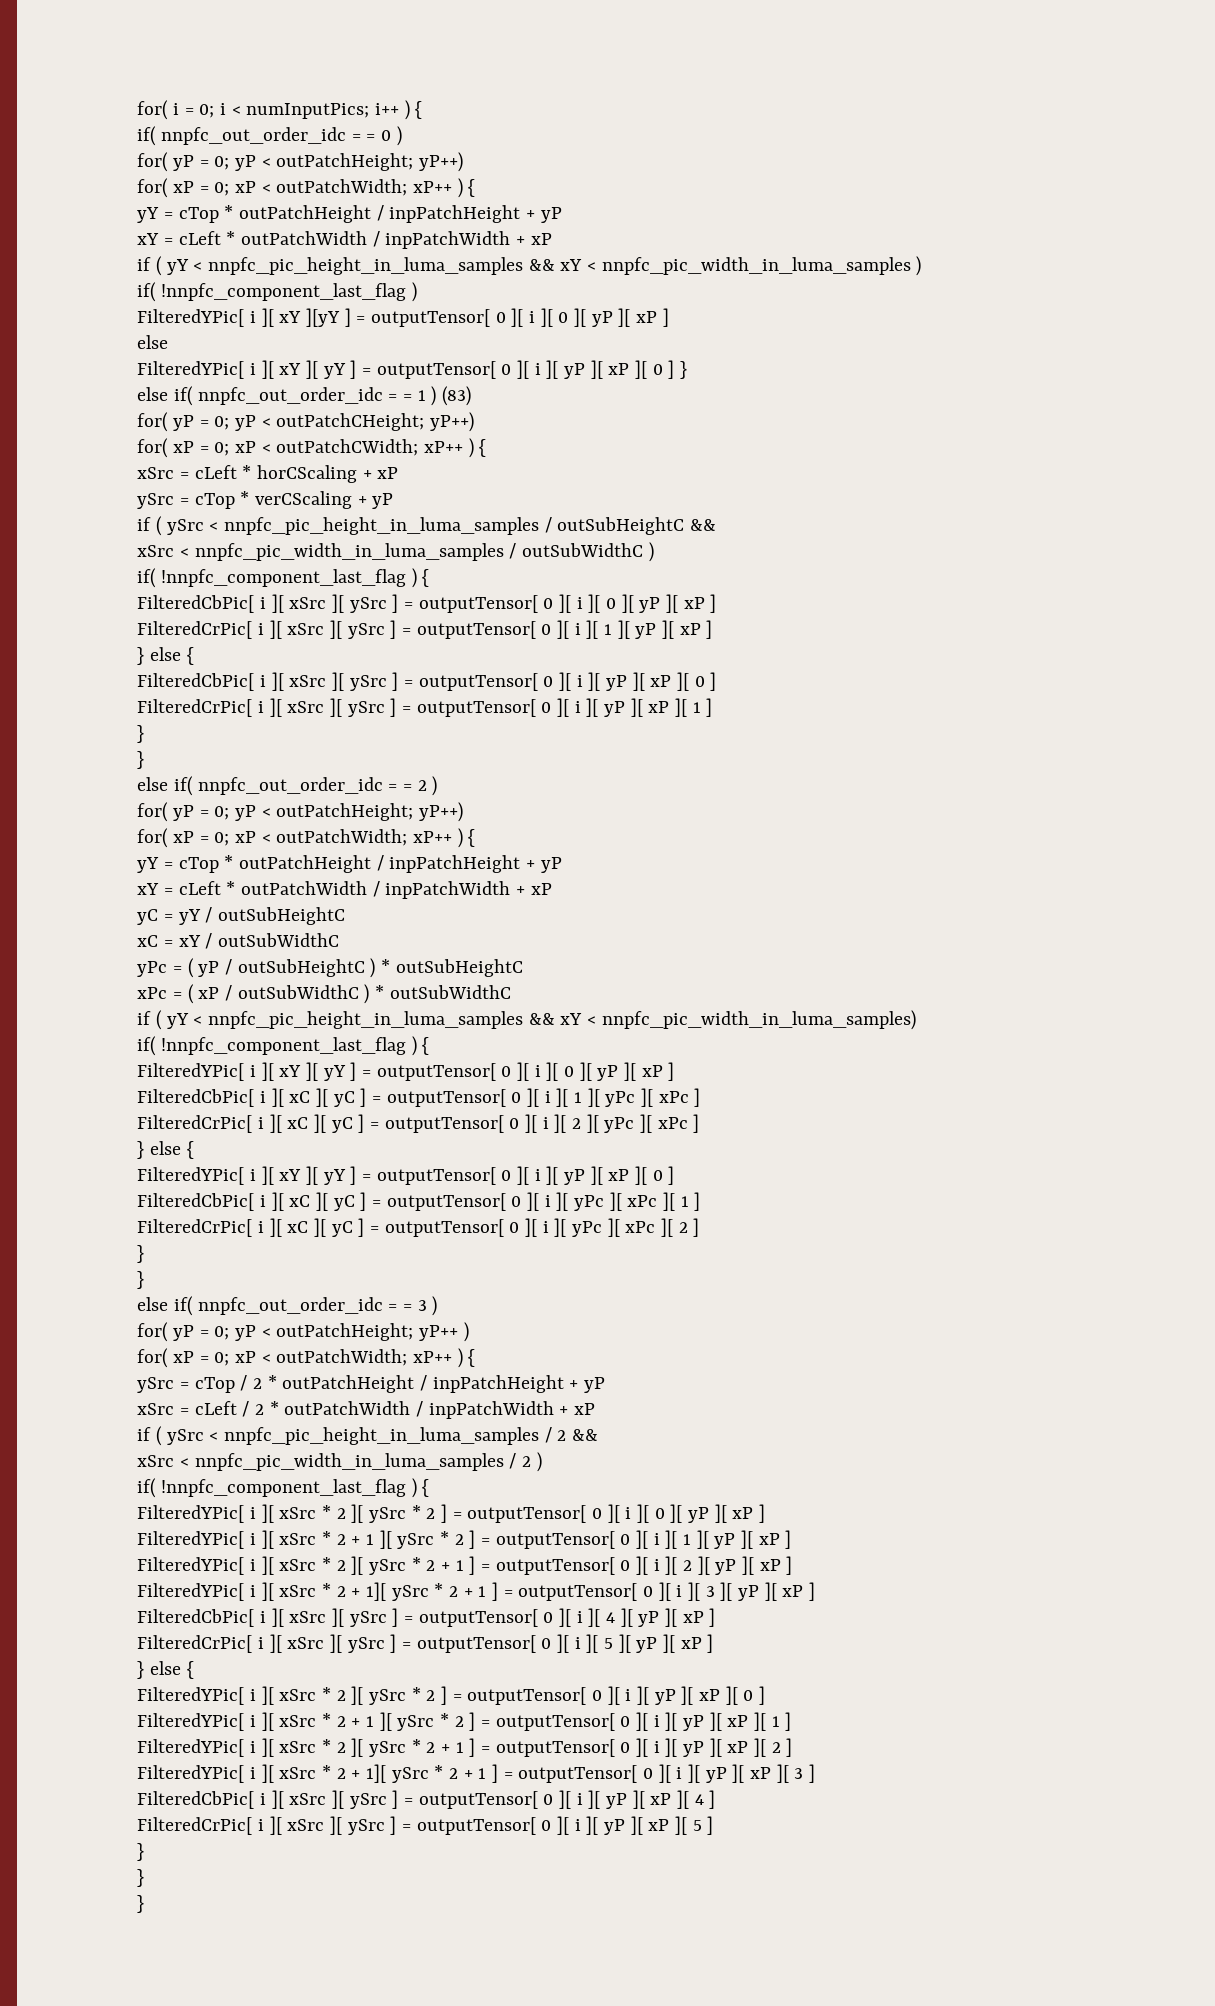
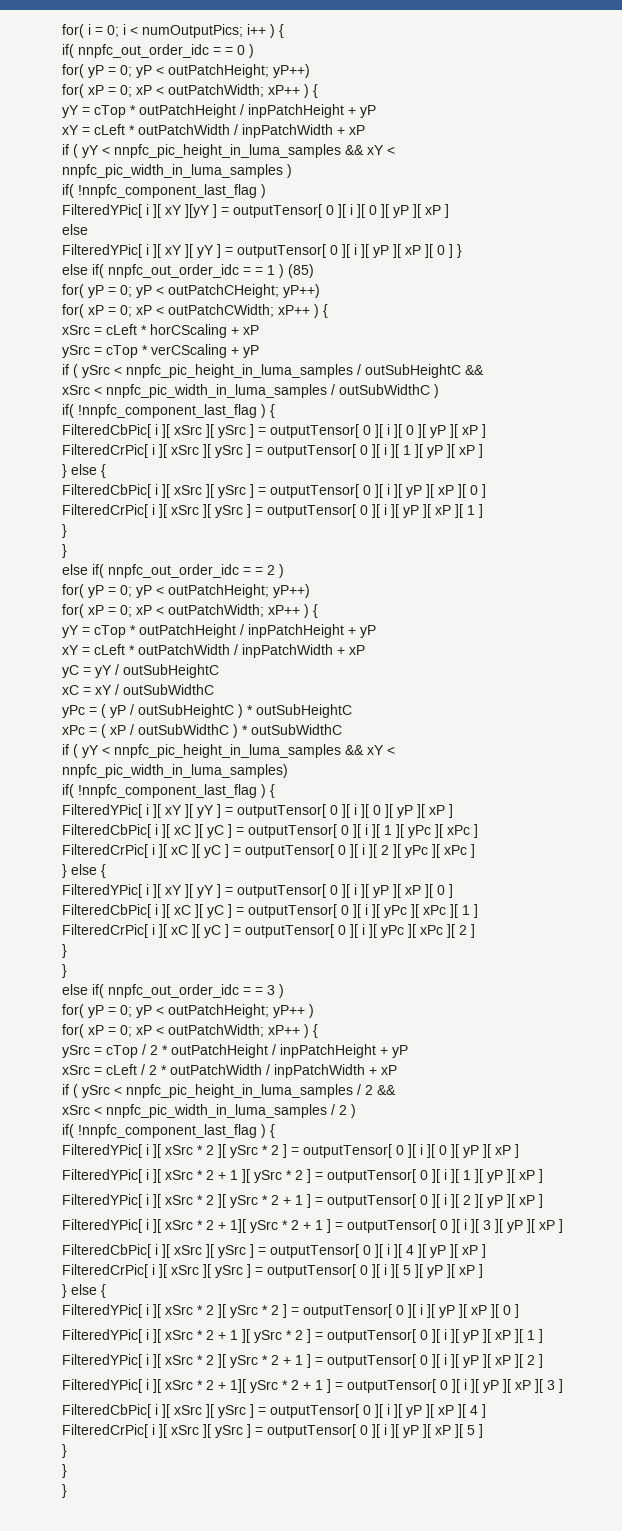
[246,103,370,119] numInputPics; -> [141,24,243,38] numOutputPics;
[442,386,472,406] (83) -> [287,264,314,278] (85)

